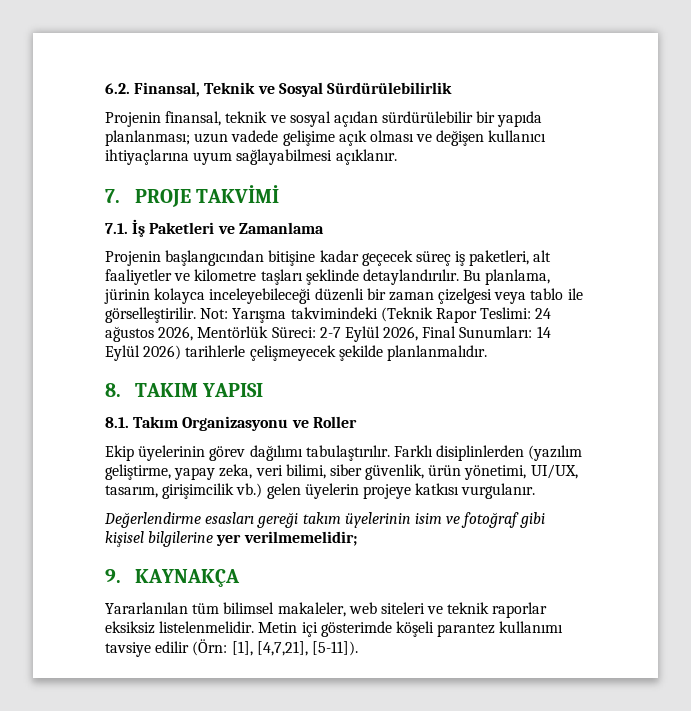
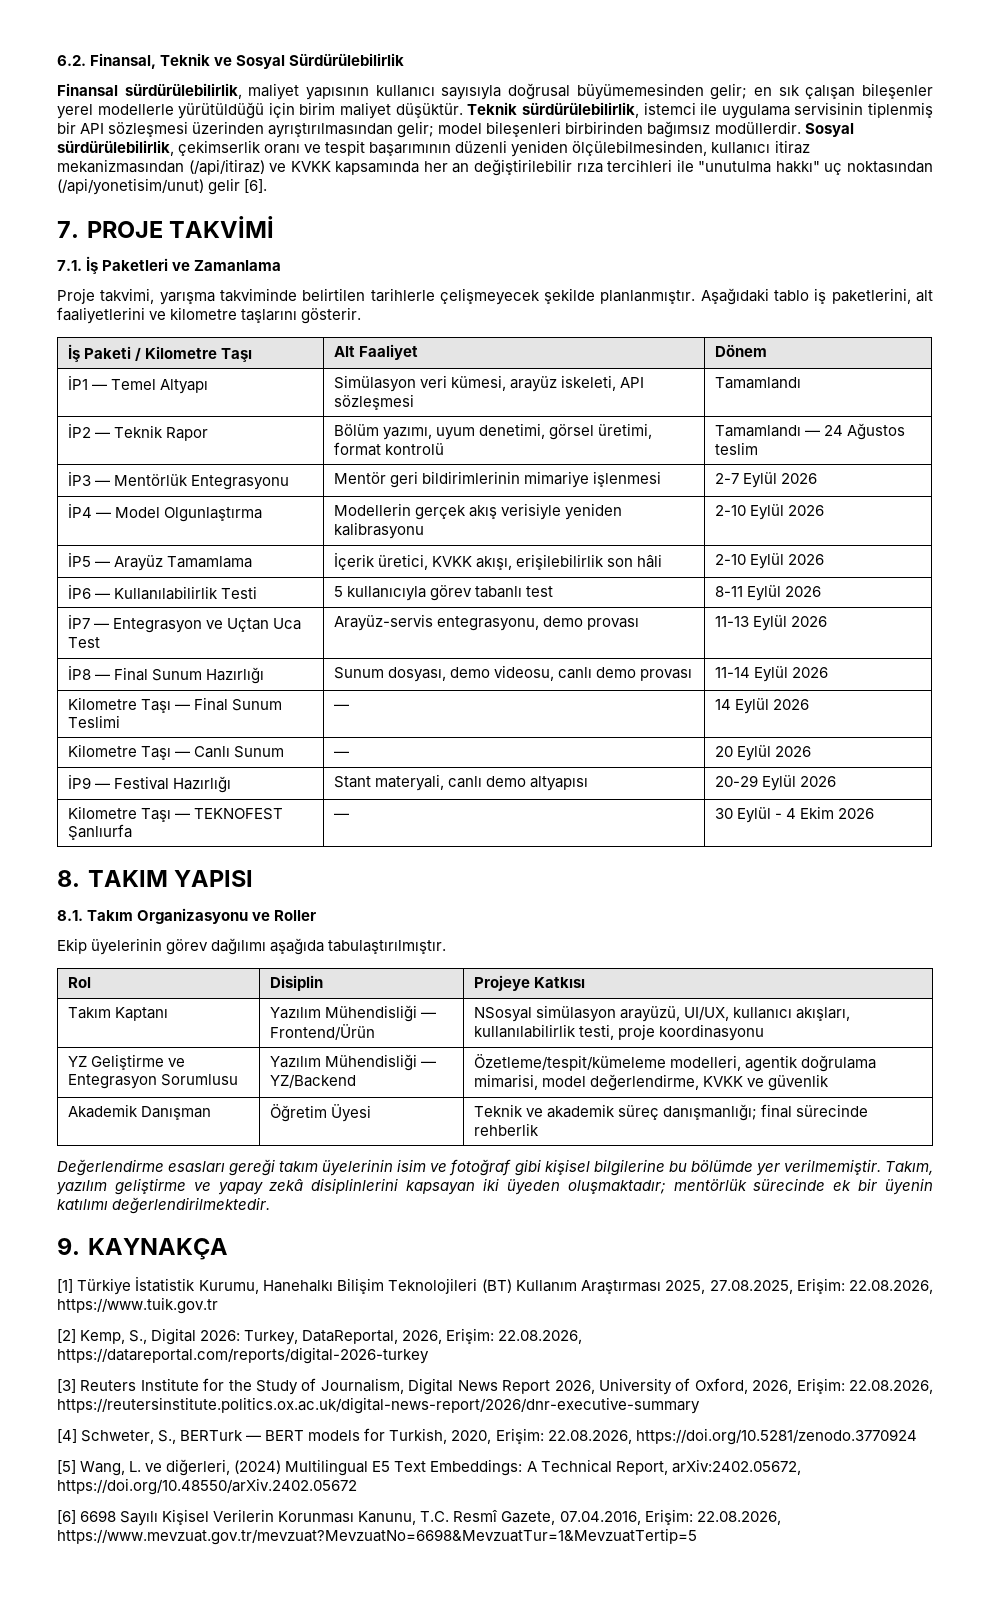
[105,111,543,127] [105,130,547,146] [105,149,397,165] Projenin finansal, teknik ve sosyal açıdan sürdürülebilir bir yapıda planlanması; uzun vadede gelişime açık olması ve değişen kullanıcı ihtiyaçlarına uyum sağlayabilmesi açıklanır. -> [57,83,933,100] [57,102,934,119] [57,121,854,138] [57,140,810,157] [57,159,933,176] [57,178,268,195] Finansal sürdürülebilirlik, maliyet yapısının kullanıcı sayısıyla doğrusal büyümemesinden gelir; en sık çalışan bileşenler yerel modellerle yürütüldüğü için birim maliyet düşüktür. Teknik sürdürülebilirlik, istemci ile uygulama servisinin tiplenmiş bir API sözleşmesi üzerinden ayrıştırılmasından gelir; model bileşenleri birbirinden bağımsız modüllerdir. Sosyal sürdürülebilirlik, çekimserlik oranı ve tespit başarımının düzenli yeniden ölçülebilmesinden, kullanıcı itiraz mekanizmasından (/api/itiraz) ve KVKK kapsamında her an değiştirilebilir rıza tercihleri ile "unutulma hakkı" uç noktasından (/api/yonetisim/unut) gelir [6].
[105,250,552,266] [105,269,551,285] [104,288,583,304] [105,307,552,323] [105,326,551,342] [105,345,487,361] Projenin başlangıcından bitişine kadar geçecek süreç iş paketleri, alt faaliyetler ve kilometre taşları şeklinde detaylandırılır. Bu planlama, jürinin kolayca inceleyebileceği düzenli bir zaman çizelgesi veya tablo ile görselleştirilir. Not: Yarışma takvimindeki (Teknik Rapor Teslimi: 24 ağustos 2026, Mentörlük Süreci: 2-7 Eylül 2026, Final Sunumları: 14 Eylül 2026) tarihlerle çelişmeyecek şekilde planlanmalıdır. -> [57,288,933,305] [57,307,362,324] [67,344,253,362] [333,344,419,360] [714,344,767,357] [67,375,209,394] [333,375,645,392] [333,394,414,410] [714,377,801,389] [67,423,209,441] [333,423,653,440] [333,442,445,456] [714,423,906,440] [714,442,758,455] [67,471,290,490] [333,471,662,488] [714,472,818,488] [67,503,263,522] [333,503,623,520] [333,522,424,539] [714,504,825,520] [67,552,253,571] [333,552,663,570] [714,553,825,569] [67,584,258,600] [333,585,554,601] [714,585,822,601] [67,614,302,633] [67,637,100,648] [333,614,640,631] [714,615,828,631] [67,665,265,684] [333,665,693,682] [714,666,829,682] [67,697,283,713] [67,715,120,728] [333,704,349,710] [714,698,810,714] [67,744,285,760] [333,751,349,757] [714,745,812,761] [67,774,232,793] [333,774,589,791] [714,775,837,791] [67,806,284,822] [67,824,132,840] [333,813,349,819] [714,806,875,823] Proje takvimi, yarışma takviminde belirtilen tarihlerle çelişmeyecek şekilde planlanmıştır. Aşağıdaki tablo iş paketlerini, alt faaliyetlerini ve kilometre taşlarını gösterir. // İş Paketi / Kilometre Taşı | Alt Faaliyet | Dönem // İP1 — Temel Altyapı | Simülasyon veri kümesi, arayüz iskeleti, API sözleşmesi | Tamamlandı // İP2 — Teknik Rapor | Bölüm yazımı, uyum denetimi, görsel üretimi, format kontrolü | Tamamlandı — 24 Ağustos teslim // İP3 — Mentörlük Entegrasyonu | Mentör geri bildirimlerinin mimariye işlenmesi | 2-7 Eylül 2026 // İP4 — Model Olgunlaştırma | Modellerin gerçek akış verisiyle yeniden kalibrasyonu | 2-10 Eylül 2026 // İP5 — Arayüz Tamamlama | İçerik üretici, KVKK akışı, erişilebilirlik son hâli | 2-10 Eylül 2026 // İP6 — Kullanılabilirlik Testi | 5 kullanıcıyla görev tabanlı test | 8-11 Eylül 2026 // İP7 — Entegrasyon ve Uçtan Uca Test | Arayüz-servis entegrasyonu, demo provası | 11-13 Eylül 2026 // İP8 — Final Sunum Hazırlığı | Sunum dosyası, demo videosu, canlı demo provası | 11-14 Eylül 2026 // Kilometre Taşı — Final Sunum Teslimi | — | 14 Eylül 2026 // Kilometre Taşı — Canlı Sunum | — | 20 Eylül 2026 // İP9 — Festival Hazırlığı | Stant materyali, canlı demo altyapısı | 20-29 Eylül 2026 // Kilometre Taşı — TEKNOFEST Şanlıurfa | — | 30 Eylül - 4 Ekim 2026
[305,445,583,461] [105,464,578,480] [105,483,536,499] tabulaştırılır. Farklı disiplinlerden (yazılım geliştirme, yapay zeka, veri bilimi, siber güvenlik, ürün yönetimi, UI/UX, tasarım, girişimcilik vb.) gelen üyelerin projeye katkısı vurgulanır. -> [270,938,447,955] [67,977,91,988] [269,975,323,991] [473,975,586,991] [67,1007,169,1021] [269,1005,437,1022] [269,1024,375,1040] [473,1005,851,1022] [473,1024,765,1041] [67,1054,186,1070] [67,1074,239,1089] [269,1054,437,1071] [269,1074,356,1088] [473,1054,877,1072] [473,1074,830,1091] [67,1104,212,1120] [269,1104,372,1122] [473,1104,869,1121] [473,1123,539,1136] aşağıda tabulaştırılmıştır. // Rol | Disiplin | Projeye Katkısı // Takım Kaptanı | Yazılım Mühendisliği — Frontend/Ürün | NSosyal simülasyon arayüzü, UI/UX, kullanıcı akışları, kullanılabilirlik testi, proje koordinasyonu // YZ Geliştirme ve Entegrasyon Sorumlusu | Yazılım Mühendisliği — YZ/Backend | Özetleme/tespit/kümeleme modelleri, agentik doğrulama mimarisi, model değerlendirme, KVKK ve güvenlik // Akademik Danışman | Öğretim Üyesi | Teknik ve akademik süreç danışmanlığı; final sürecinde rehberlik
[216,531,357,546] [105,569,241,587] [105,602,548,618] [105,621,564,637] [105,639,358,657] yer verilmemelidir; // 9. KAYNAKÇA // Yararlanılan tüm bilimsel makaleler, web siteleri ve teknik raporlar eksiksiz listelenmelidir. Metin içi gösterimde köşeli parantez kullanımı tavsiye edilir (Örn: [1], [4,7,21], [5-11]). -> [668,1159,934,1176] [56,1178,934,1195] [57,1197,271,1214] [57,1237,228,1260] [57,1276,934,1295] [57,1297,218,1314] [57,1328,583,1345] [57,1347,429,1364] [57,1378,933,1395] [57,1397,700,1414] [57,1428,917,1445] [57,1459,801,1476] [57,1478,357,1495] [57,1509,781,1526] [57,1528,697,1545] bu bölümde yer verilmemiştir. Takım, yazılım geliştirme ve yapay zekâ disiplinlerini kapsayan iki üyeden oluşmaktadır; mentörlük sürecinde ek bir üyenin katılımı değerlendirilmektedir. // 9. KAYNAKÇA // [1] Türkiye İstatistik Kurumu, Hanehalkı Bilişim Teknolojileri (BT) Kullanım Araştırması 2025, 27.08.2025, Erişim: 22.08.2026, https://www.tuik.gov.tr // [2] Kemp, S., Digital 2026: Turkey, DataReportal, 2026, Erişim: 22.08.2026, https://datareportal.com/reports/digital-2026-turkey // [3] Reuters Institute for the Study of Journalism, Digital News Report 2026, University of Oxford, 2026, Erişim: 22.08.2026, https://reutersinstitute.politics.ox.ac.uk/digital-news-report/2026/dnr-executive-summary // [4] Schweter, S., BERTurk — BERT models for Turkish, 2020, Erişim: 22.08.2026, https://doi.org/10.5281/zenodo.3770924 // [5] Wang, L. ve diğerleri, (2024) Multilingual E5 Text Embeddings: A Technical Report, arXiv:2402.05672, https://doi.org/10.48550/arXiv.2402.05672 // [6] 6698 Sayılı Kişisel Verilerin Korunması Kanunu, T.C. Resmî Gazete, 07.04.2016, Erişim: 22.08.2026, https://www.mevzuat.gov.tr/mevzuat?MevzuatNo=6698&MevzuatTur=1&MevzuatTertip=5

